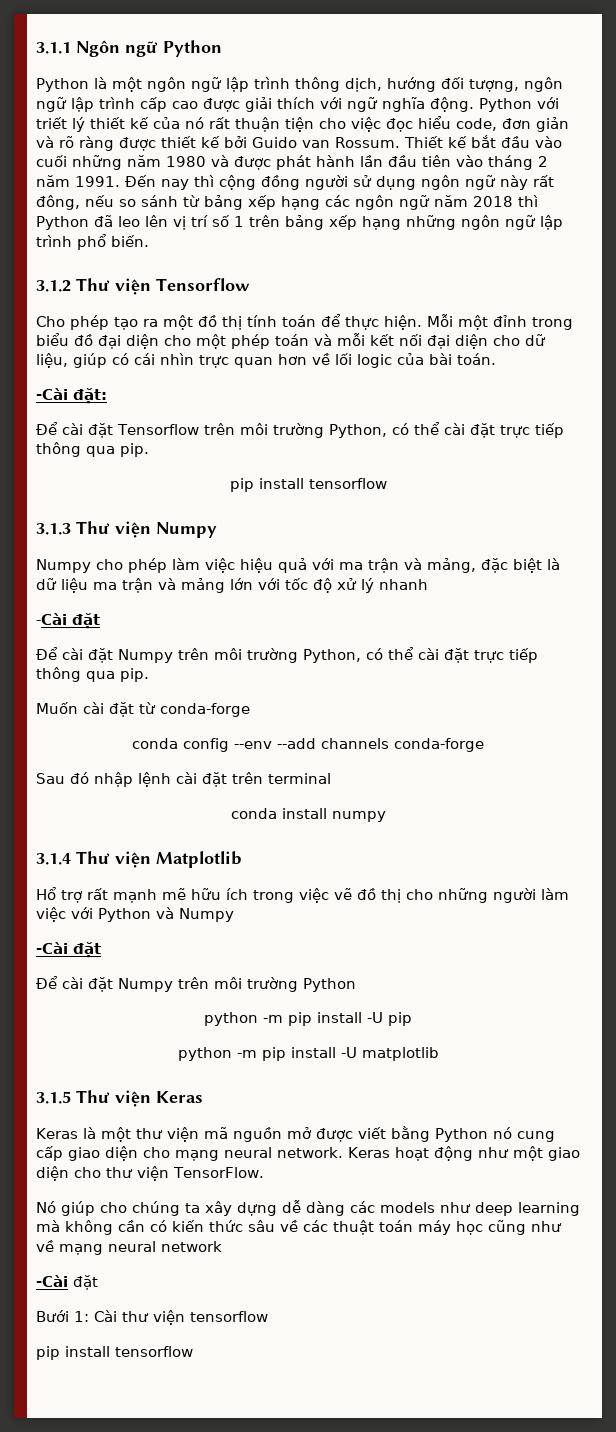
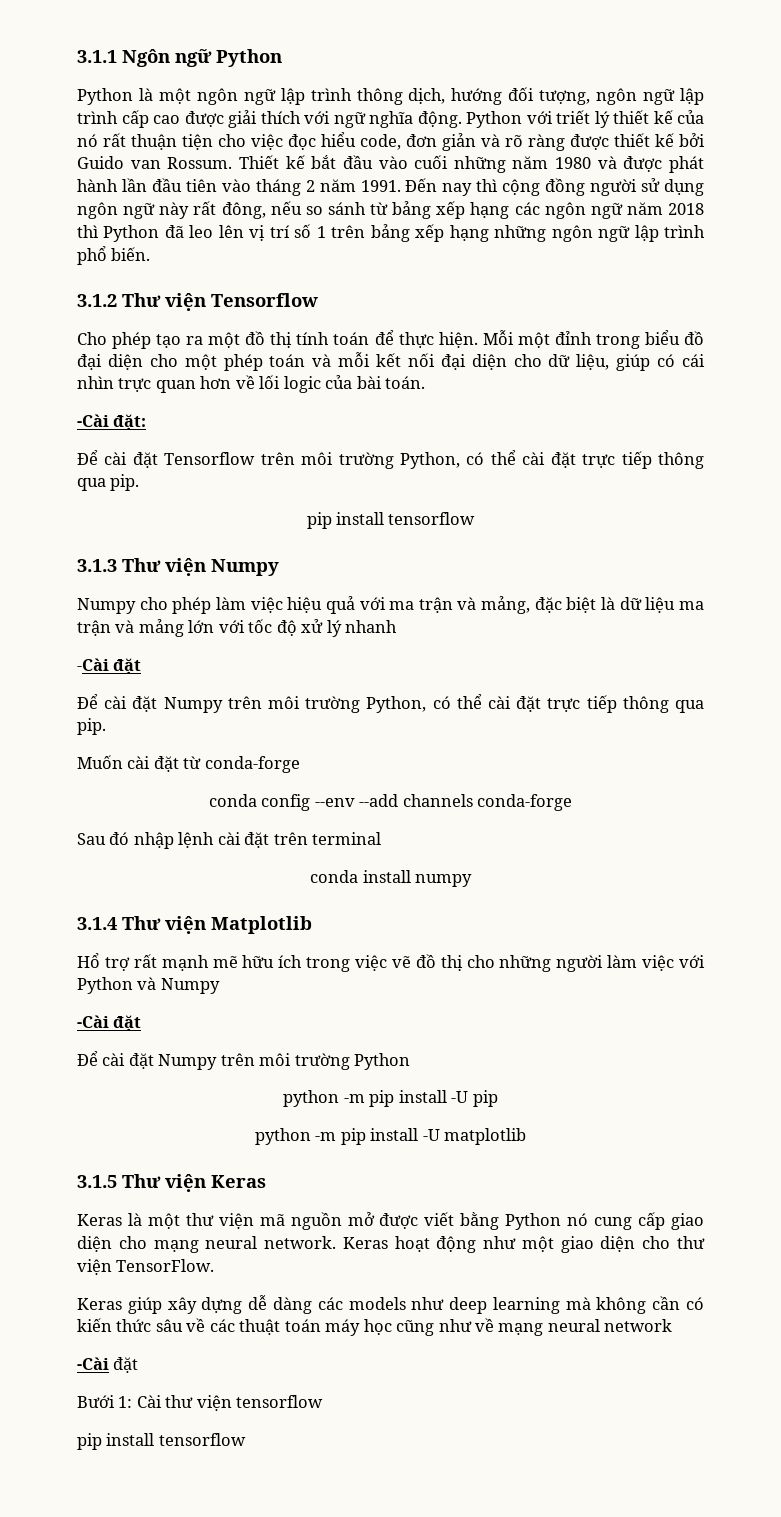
[36,1201,200,1216] Nó giúp cho chúng ta -> [77,1297,162,1314] Keras giúp

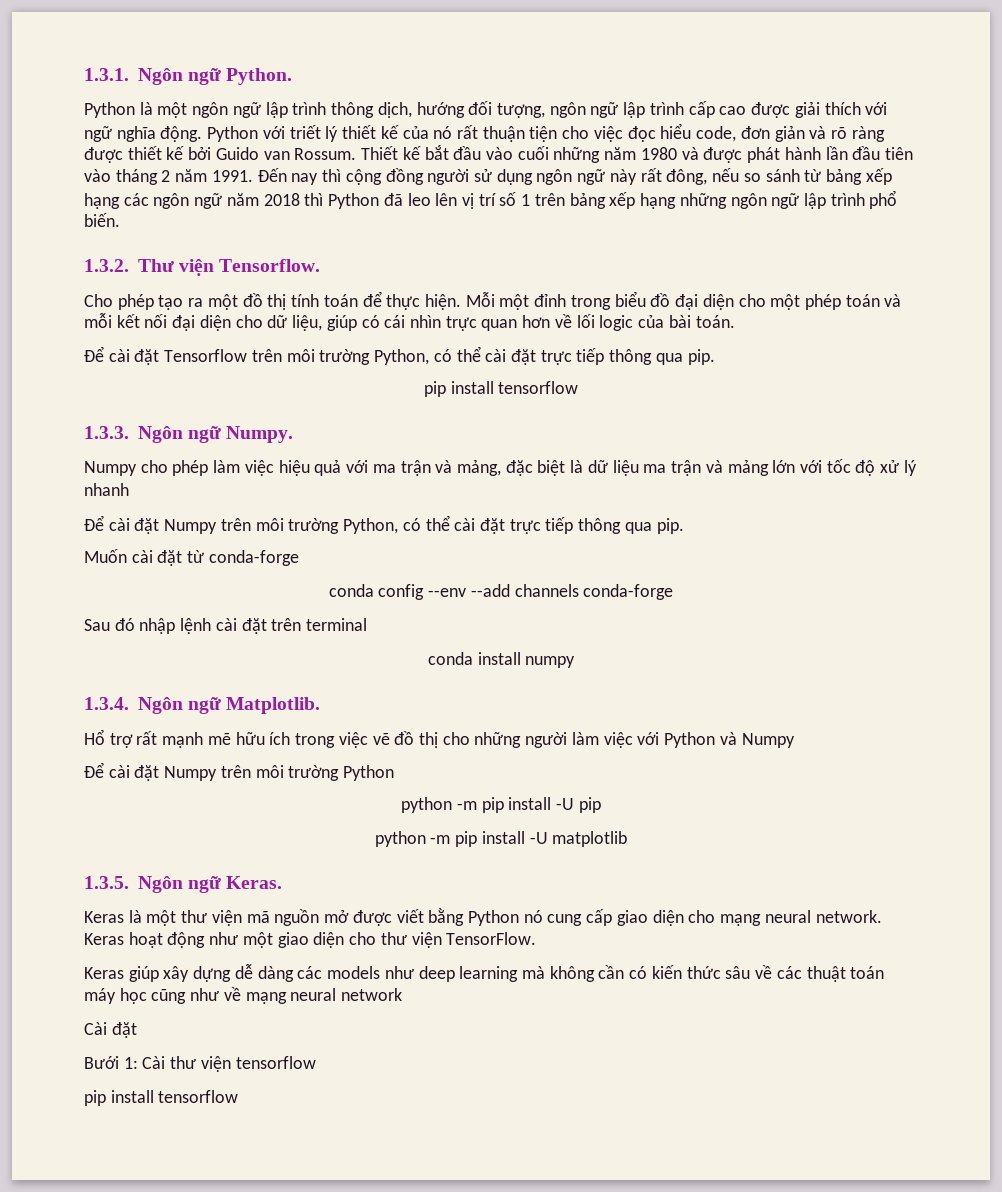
[77,49,282,67] 3.1.1 Ngôn ngữ Python -> [84,68,293,85] 1.3.1. Ngôn ngữ Python.
[77,293,318,311] 3.1.2 Thư viện Tensorflow -> [84,259,321,276] 1.3.2. Thư viện Tensorflow.
[77,414,147,430] // -Cài đặt: -> (735, 321) none
[77,558,279,576] 3.1.3 Thư viện Numpy -> [84,426,294,443] 1.3.3. Ngôn ngữ Numpy.
[77,658,142,674] // -Cài đặt -> (129, 489) none
[77,916,312,934] 3.1.4 Thư viện Matplotlib -> [84,697,321,714] 1.3.4. Ngôn ngữ Matplotlib.
[77,1015,142,1031] // -Cài đặt -> (795, 740) none
[77,1174,266,1192] 3.1.5 Thư viện Keras -> [84,876,283,893] 1.3.5. Ngôn ngữ Keras.
[77,1357,109,1370] -Cài -> [84,1022,107,1035] Cài

